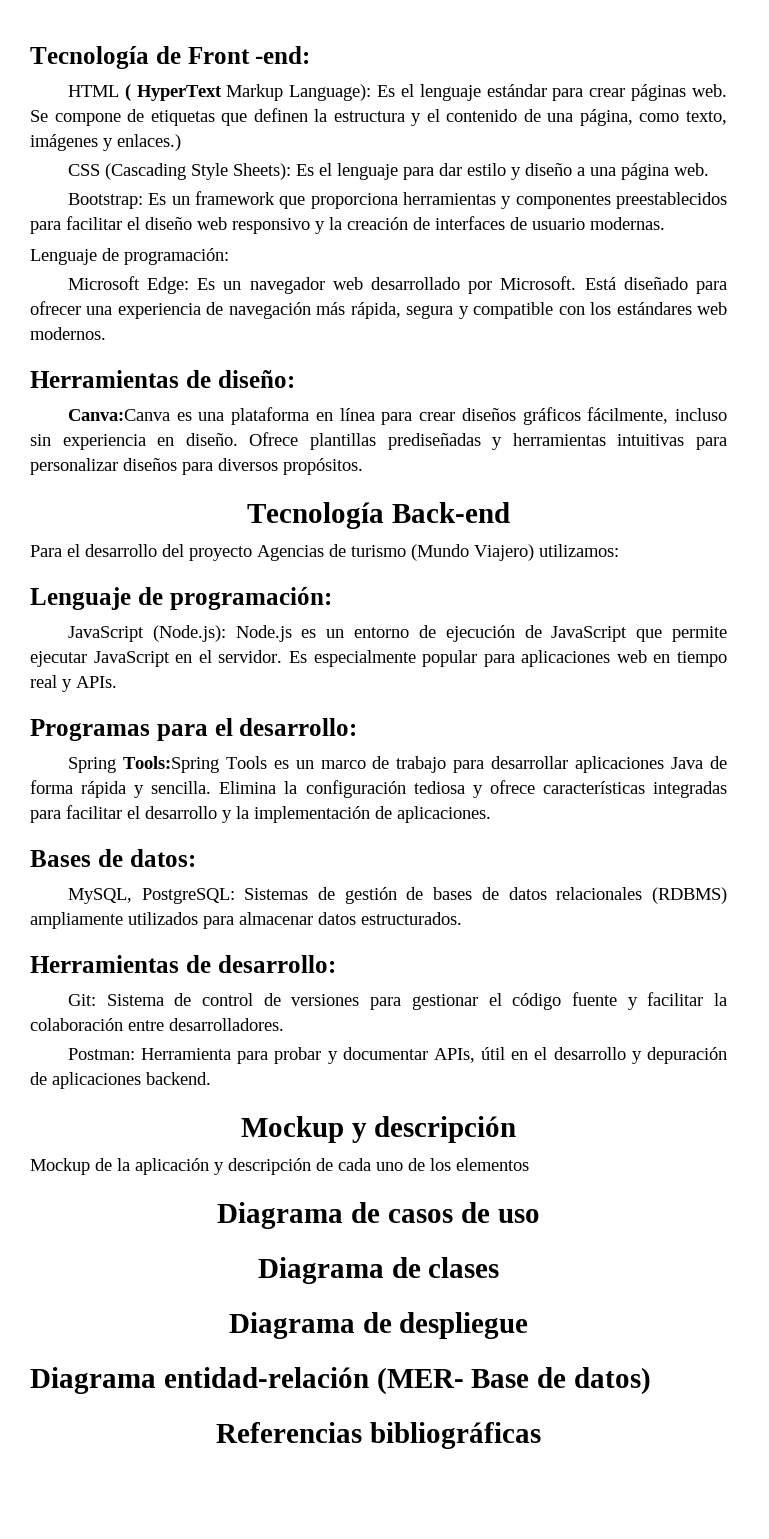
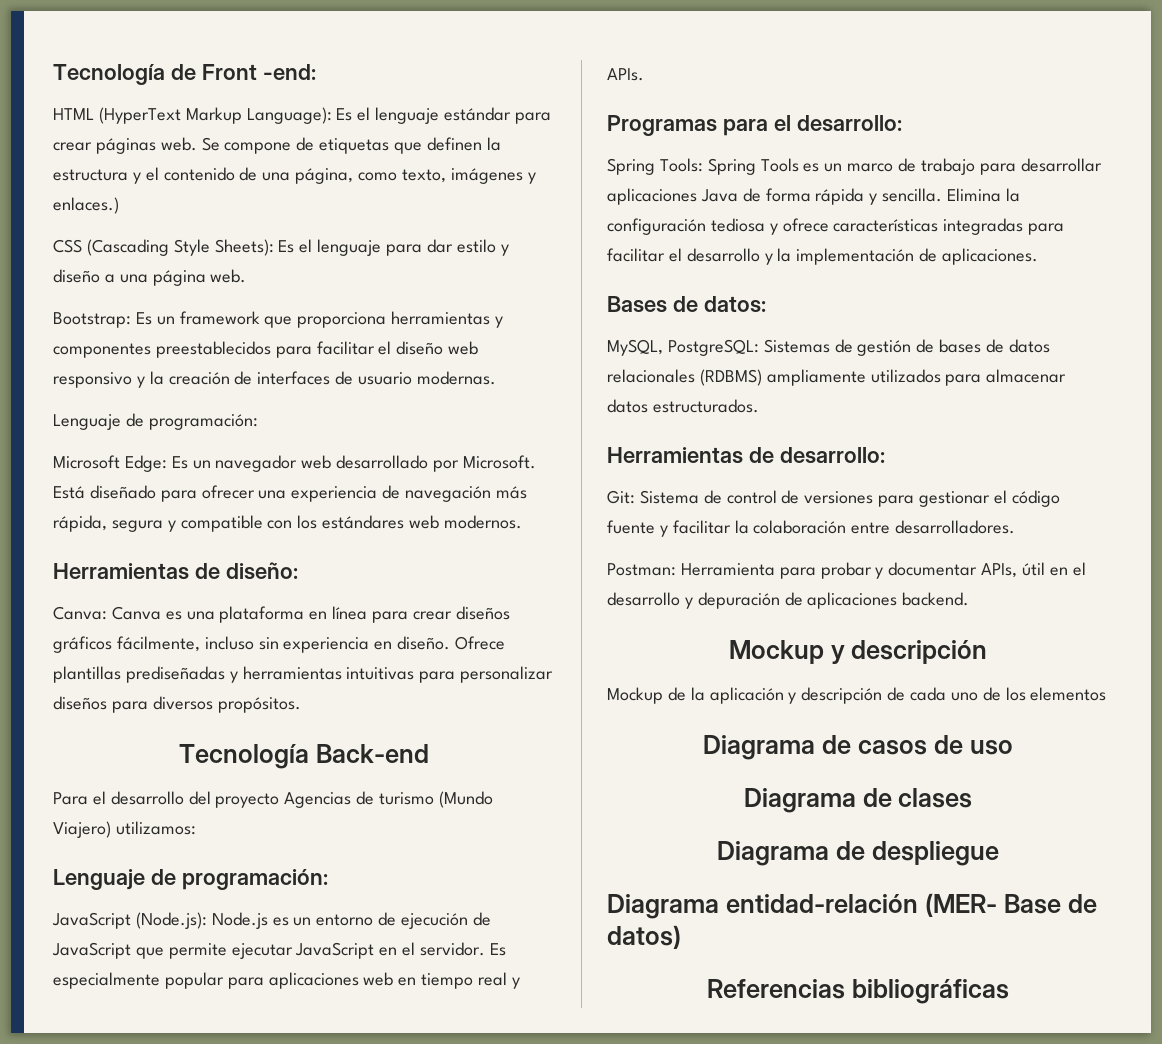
[124,84,222,101] ( HyperText -> [98,107,181,124] (HyperText
[67,409,170,421] Canva:Canva -> [53,606,161,620] Canva: Canva
[122,756,219,773] Tools:Spring -> [659,158,756,175] Tools: Spring

